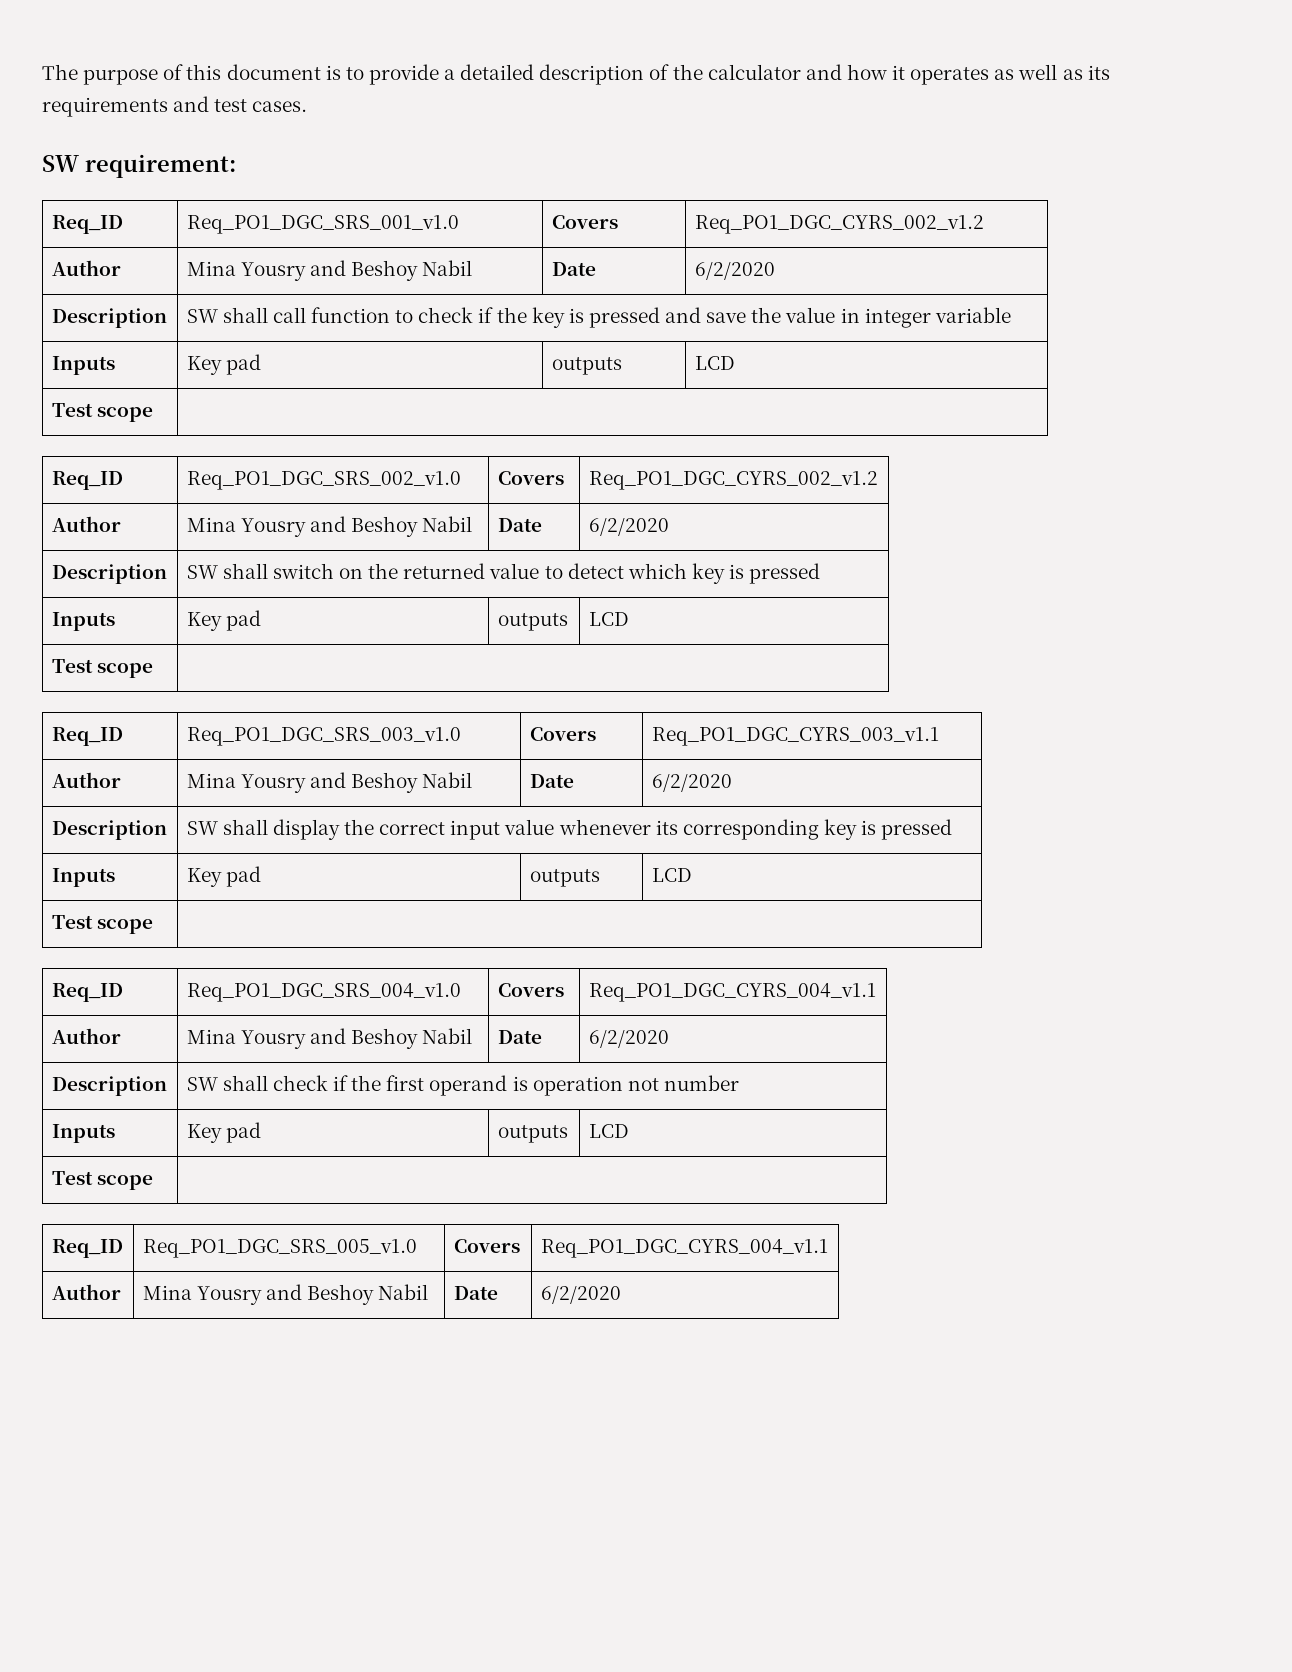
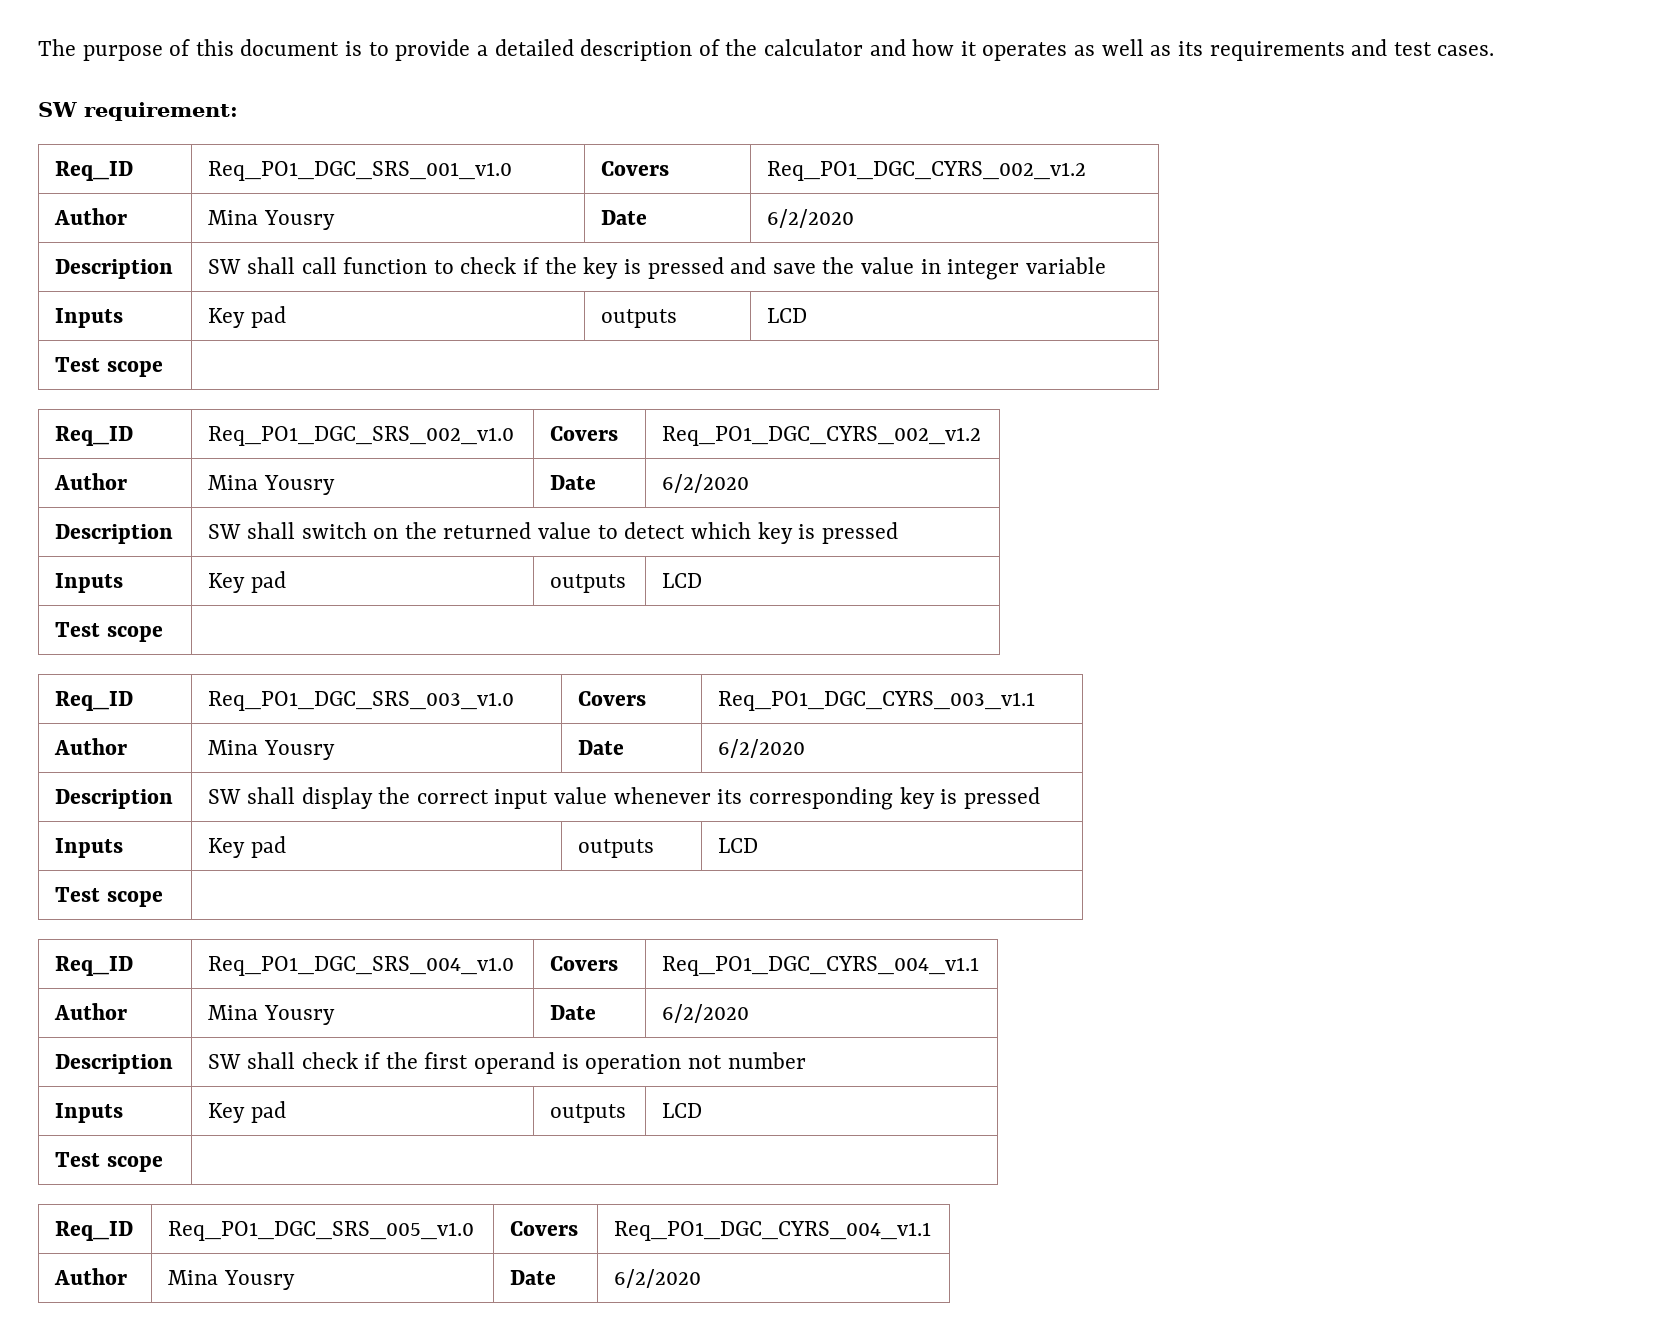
[309,260,473,281] and Beshoy Nabil -> (335, 220) none
[309,516,473,537] and Beshoy Nabil -> (335, 485) none
[309,772,473,793] and Beshoy Nabil -> (335, 750) none
[309,1028,473,1049] and Beshoy Nabil -> (335, 1015) none
[265,1284,429,1305] and Beshoy Nabil -> (295, 1280) none

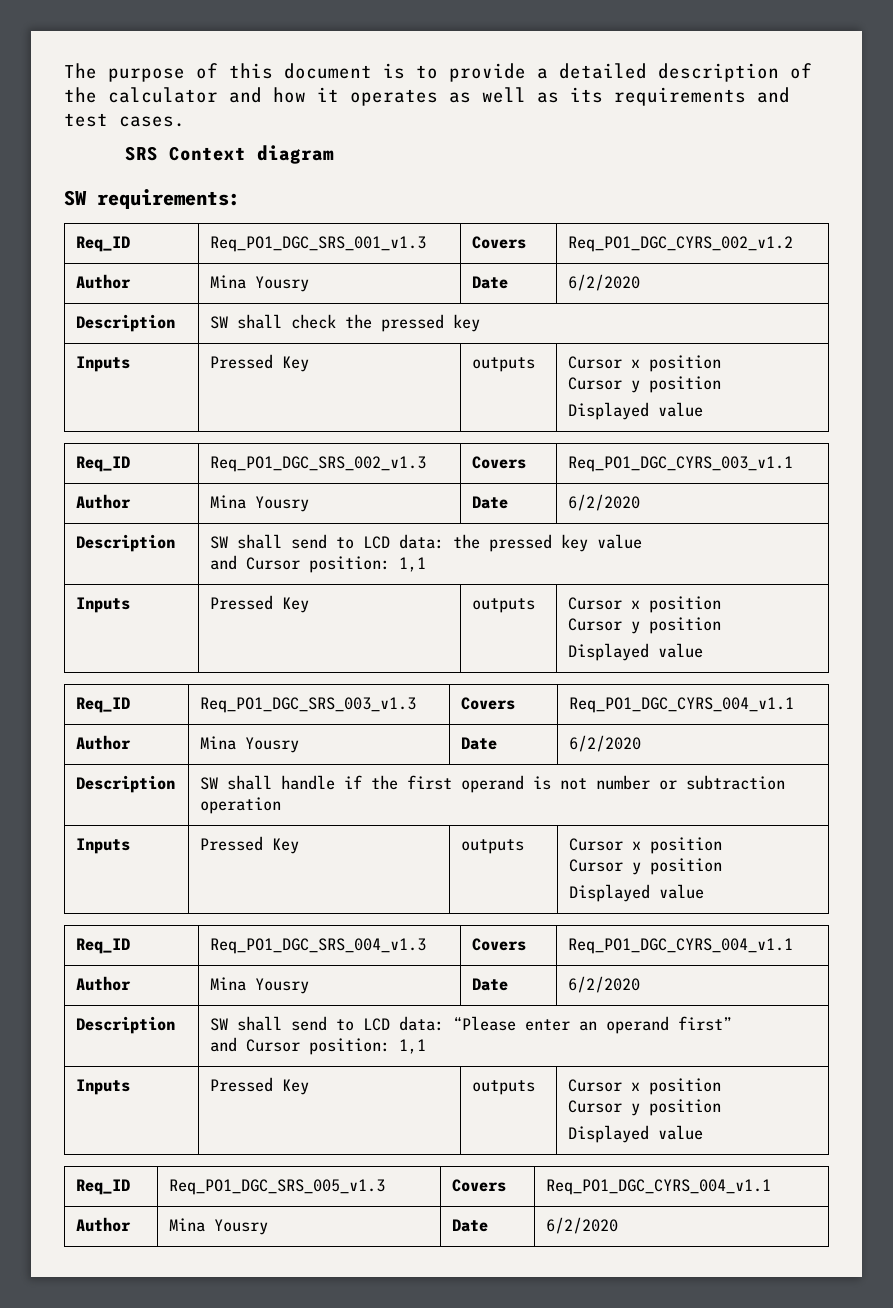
[38,102,238,121] [55,161,134,181] [208,161,513,181] // SW requirement: // Req_ID | Req_PO1_DGC_SRS_001_v1.0 -> [124,145,334,164] [64,189,240,209] [76,236,131,252] [210,236,427,252] // SRS Context diagram // SW requirements: // Req_ID | Req_PO1_DGC_SRS_001_v1.3
[301,257,1106,280] [55,308,124,328] [208,306,286,328] [601,309,678,328] [767,308,808,323] [55,357,163,377] [55,426,134,446] [208,426,515,446] [550,426,619,441] [662,426,982,446] [54,473,128,490] [208,475,335,495] [550,475,597,490] [662,474,750,493] [55,524,174,544] [208,522,898,544] [55,573,124,593] [208,571,286,593] [550,574,627,593] [662,573,703,588] [55,622,163,642] [55,691,134,711] [208,691,515,711] call function to check if the key is pressed and save the value in integer variable // Inputs | Key pad | outputs | LCD // Test scope | // Req_ID | Req_PO1_DGC_SRS_002_v1.0 | Covers | Req_PO1_DGC_CYRS_002_v1.2 // Author | Mina Yousry | Date | 6/2/2020 // Description | SW shall switch on the returned value to detect which key is pressed // Inputs | Key pad | outputs | LCD // Test scope | // Req_ID | Req_PO1_DGC_SRS_003_v1.0 -> [291,314,481,332] [76,356,131,372] [210,354,310,372] [472,357,536,372] [568,355,722,372] [568,376,722,393] [568,402,704,420] [76,456,131,472] [210,456,427,472] check the pressed key // Inputs | Pressed Key | outputs | Cursor x position // Cursor y position // Displayed value // Req_ID | Req_PO1_DGC_SRS_002_v1.3
[301,787,1040,810] [55,838,124,858] [208,836,286,858] [578,839,655,858] [718,838,759,853] [55,887,163,907] [55,956,134,976] [208,956,515,976] display the correct input value whenever its corresponding key is pressed // Inputs | Key pad | outputs | LCD // Test scope | // Req_ID | Req_PO1_DGC_SRS_004_v1.0 -> [291,534,643,552] [210,555,427,573] [76,597,131,613] [210,595,310,613] [472,598,536,613] [568,596,722,613] [568,617,722,634] [568,643,704,661] [76,697,131,713] [200,697,417,713] send to LCD data: the pressed key value // and Cursor position: 1,1 // Inputs | Pressed Key | outputs | Cursor x position // Cursor y position // Displayed value // Req_ID | Req_PO1_DGC_SRS_003_v1.3
[301,1052,358,1069] check -> [281,775,336,790] handle
[585,1054,682,1074] operation -> (552, 783) none
[55,1103,124,1123] [208,1101,286,1123] [550,1104,627,1123] [662,1103,703,1118] [55,1152,163,1172] [55,1221,134,1241] [168,1221,475,1241] [510,1221,579,1236] [614,1221,932,1241] [54,1268,128,1285] [168,1270,295,1290] [510,1270,557,1285] [614,1269,702,1288] // Inputs | Key pad | outputs | LCD // Test scope | // Req_ID | Req_PO1_DGC_SRS_005_v1.0 | Covers | Req_PO1_DGC_CYRS_004_v1.1 // Author | Mina Yousry | Date | 6/2/2020 -> [659,775,786,790] [200,797,282,814] [76,838,131,854] [200,836,300,854] [461,839,525,854] [569,837,723,854] [569,858,723,875] [569,884,705,902] [76,938,131,954] [210,938,427,954] [472,938,527,951] [568,938,794,954] [76,976,132,991] [210,977,310,994] [472,978,509,991] [568,976,641,993] [76,1016,176,1034] [210,1016,733,1034] [210,1037,427,1055] [76,1079,131,1095] [210,1077,310,1095] [472,1080,536,1095] [568,1078,722,1095] [568,1099,722,1116] [568,1125,704,1143] [76,1179,131,1195] [169,1179,386,1195] [452,1179,507,1192] [546,1179,772,1195] [76,1217,132,1232] [169,1218,269,1235] [452,1219,489,1232] [546,1217,619,1234] or subtraction operation // Inputs | Pressed Key | outputs | Cursor x position // Cursor y position // Displayed value // Req_ID | Req_PO1_DGC_SRS_004_v1.3 | Covers | Req_PO1_DGC_CYRS_004_v1.1 // Author | Mina Yousry | Date | 6/2/2020 // Description | SW shall send to LCD data: “Please enter an operand first” // and Cursor position: 1,1 // Inputs | Pressed Key | outputs | Cursor x position // Cursor y position // Displayed value // Req_ID | Req_PO1_DGC_SRS_005_v1.3 | Covers | Req_PO1_DGC_CYRS_004_v1.1 // Author | Mina Yousry | Date | 6/2/2020

